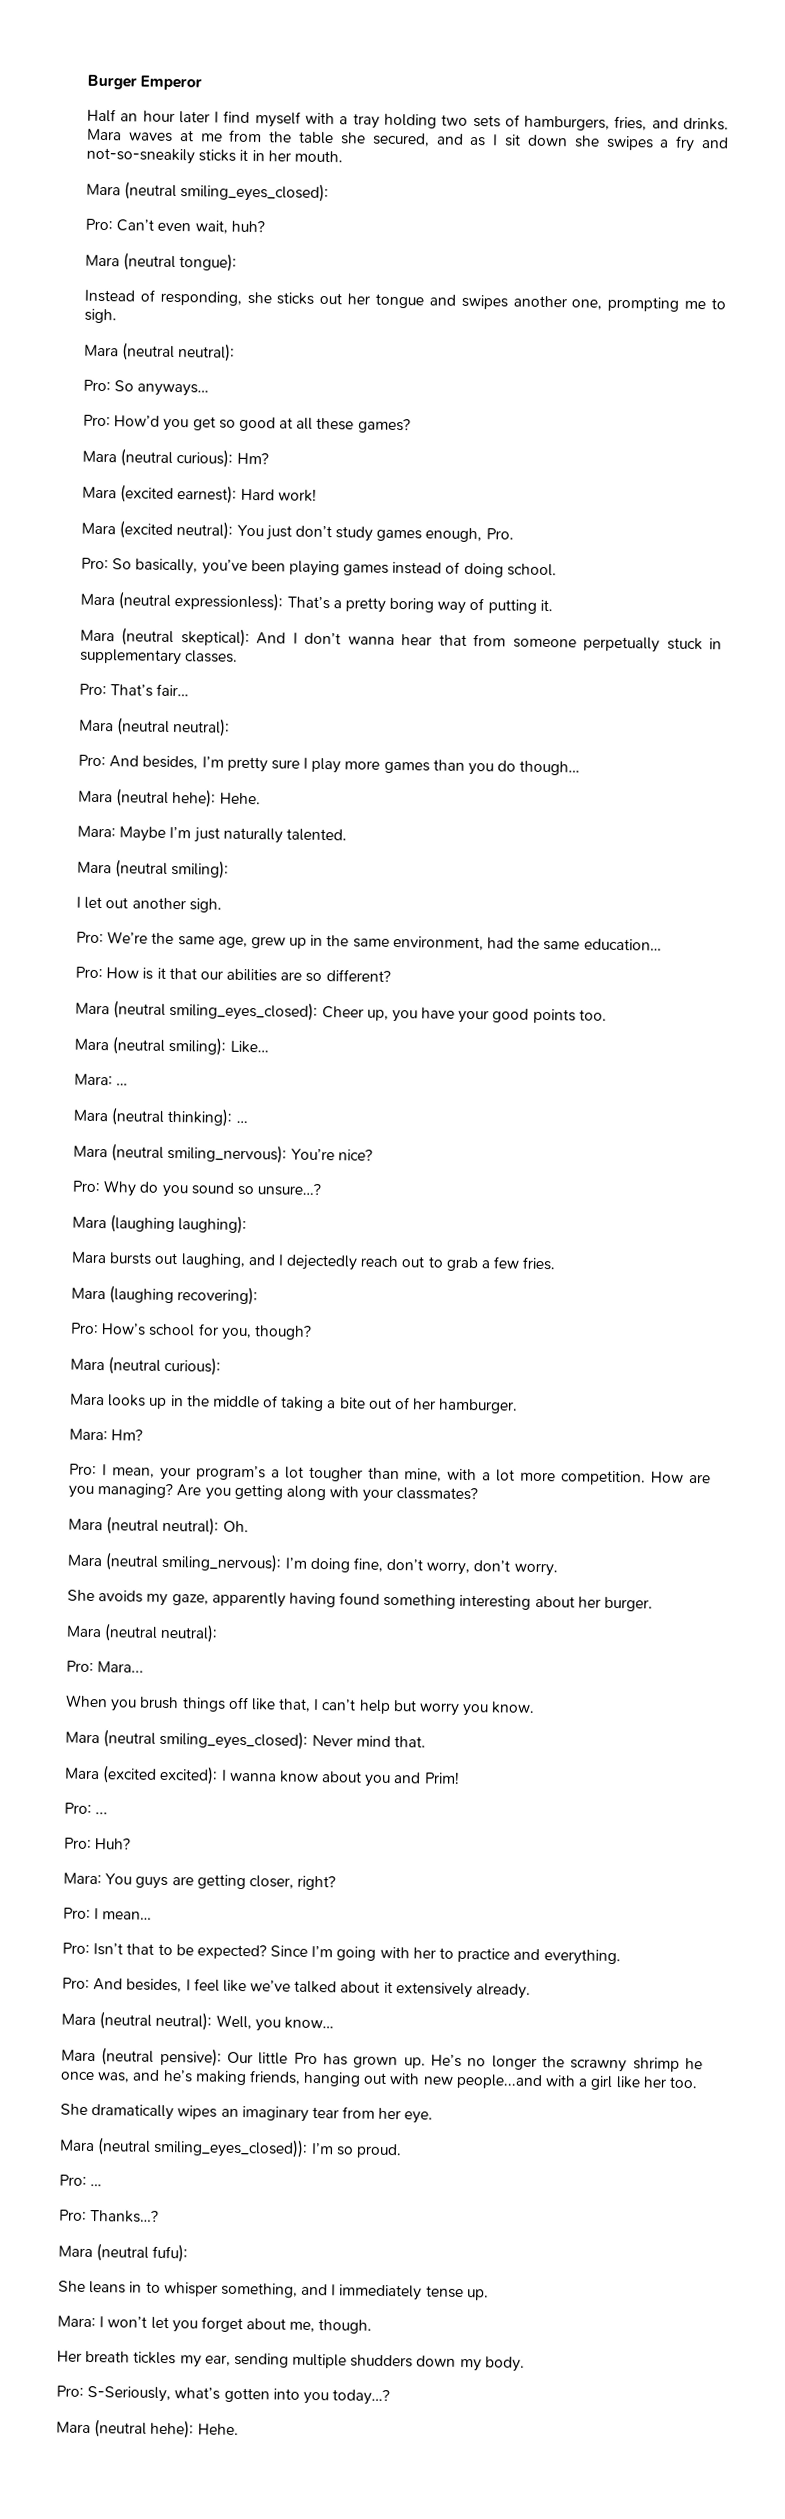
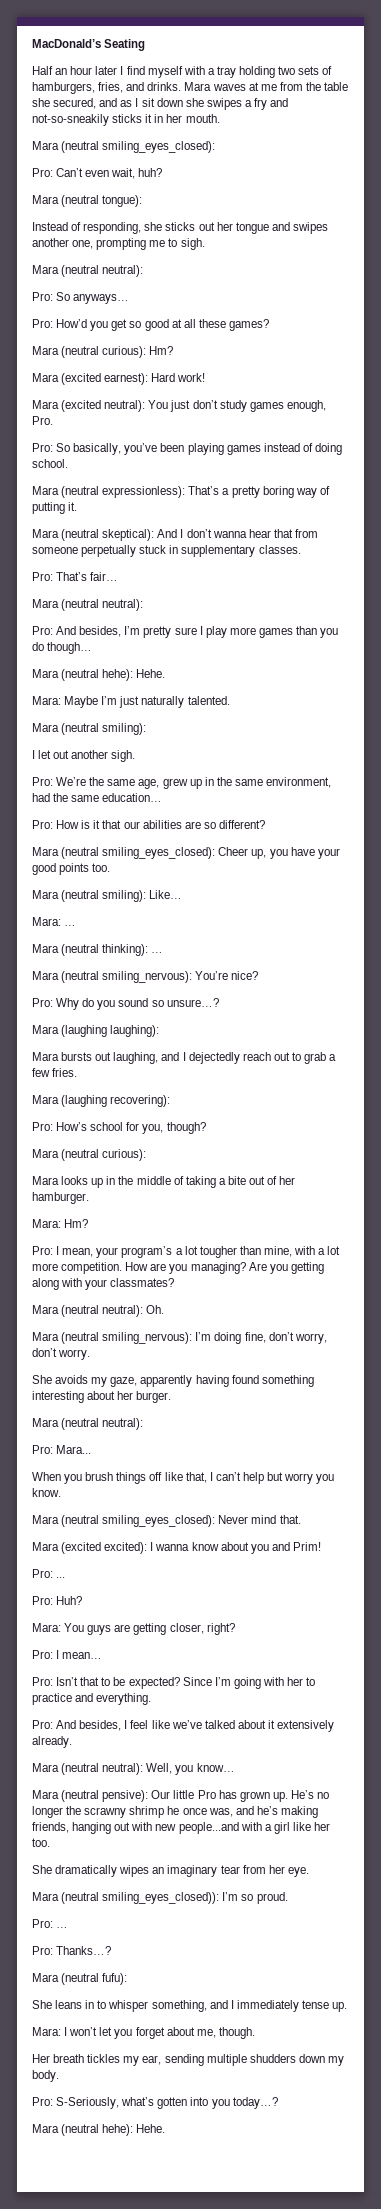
[87,74,203,91] Burger Emperor -> [32,39,146,51] MacDonald’s Seating

